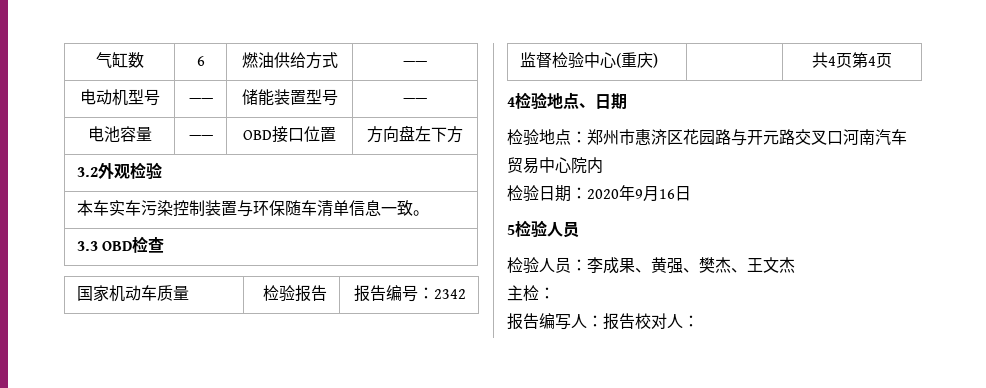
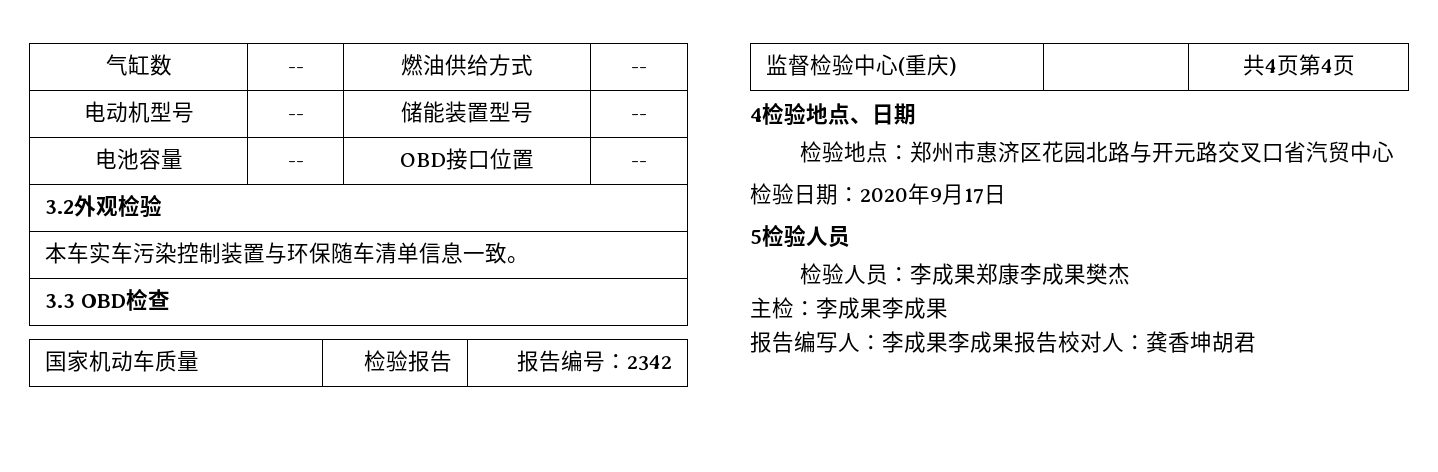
[196,56,205,66] 6 -> [287,67,304,73] --
[403,61,427,66] —— -> [631,67,647,73] --
[188,98,213,103] —— -> [287,114,304,120] --
[403,98,427,103] —— -> [631,114,647,120] --
[188,135,213,140] —— -> [287,161,304,167] --
[367,125,463,143] 方向盘左下方 -> [631,161,647,167] --
(715, 137) none -> [1086,141,1109,163] 北
[843,129,907,145] [507,157,603,174] 河南汽车贸易中心院内 -> [1284,141,1395,163] 省汽贸中心
[659,189,675,199] 16 -> [964,188,984,204] 17
[635,257,699,274] 、黄强、 -> [976,263,1087,285] 郑康李成果
[731,257,795,273] 、王文杰 -> (1131, 274) none
(555, 293) none -> [816,297,948,319] 李成果李成果
(603, 321) none -> [882,331,1014,353] 李成果李成果
(699, 321) none -> [1146,331,1256,353] 龚香坤胡君

